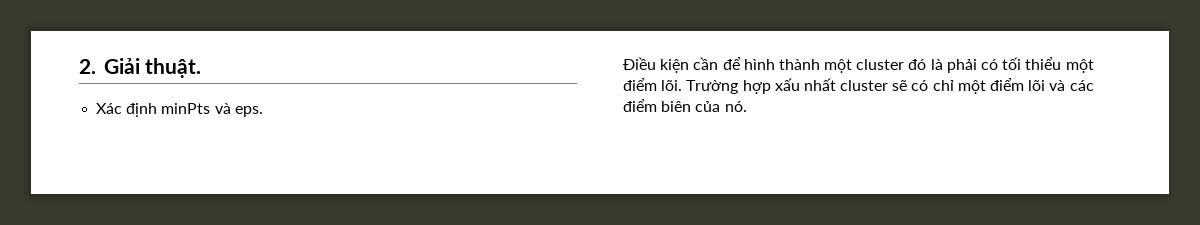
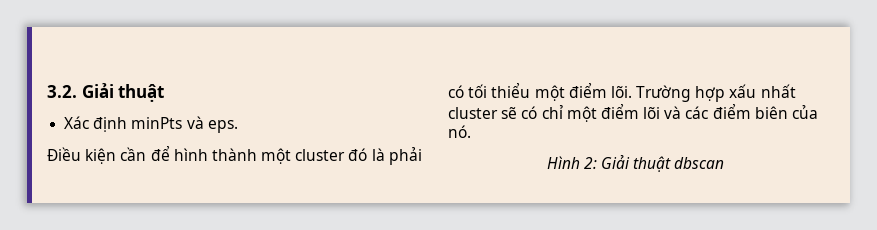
[79,58,202,78] 2. Giải thuật. -> [47,83,165,102] 3.2. Giải thuật
(747, 106) none -> [546,155,725,172] // Hình 2: Giải thuật dbscan

